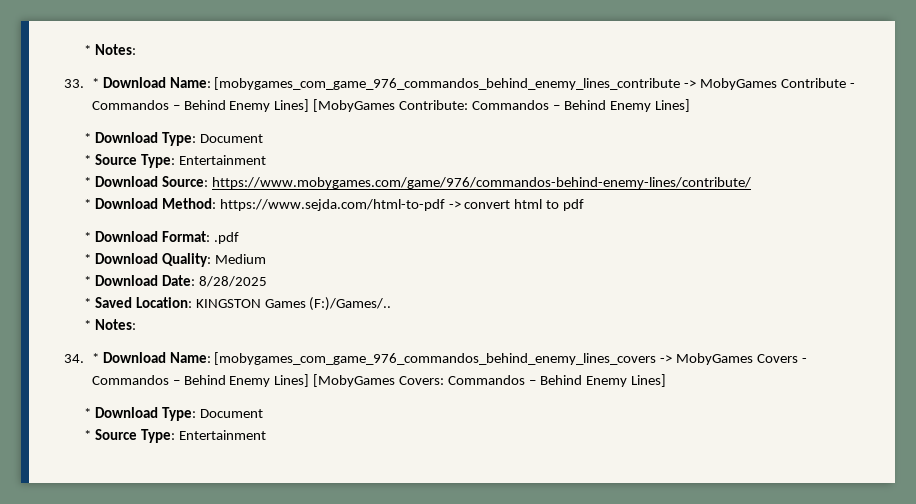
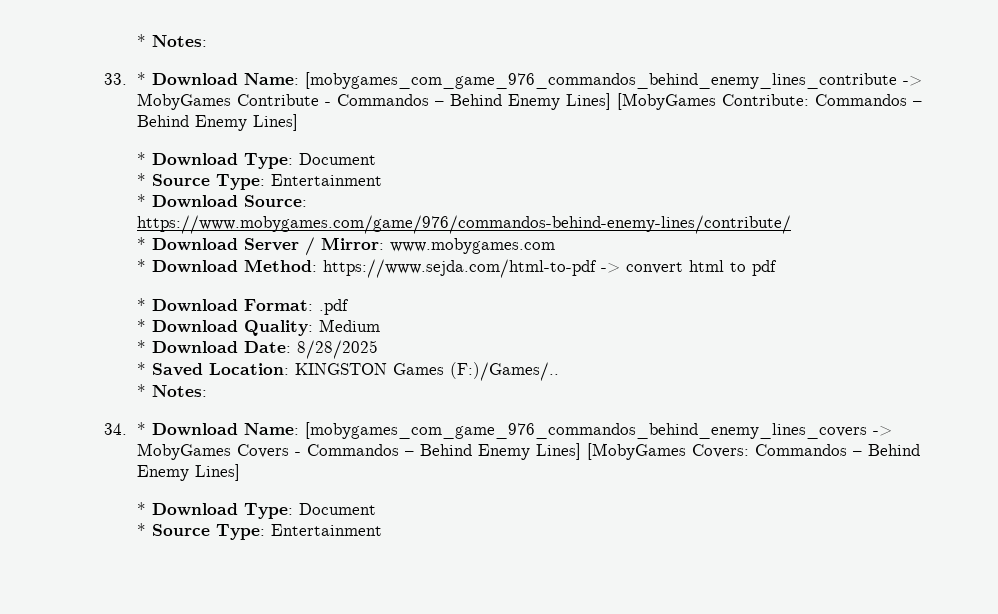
(751, 183) none -> [136,237,555,256] // * Download Server / Mirror: www.mobygames.com

